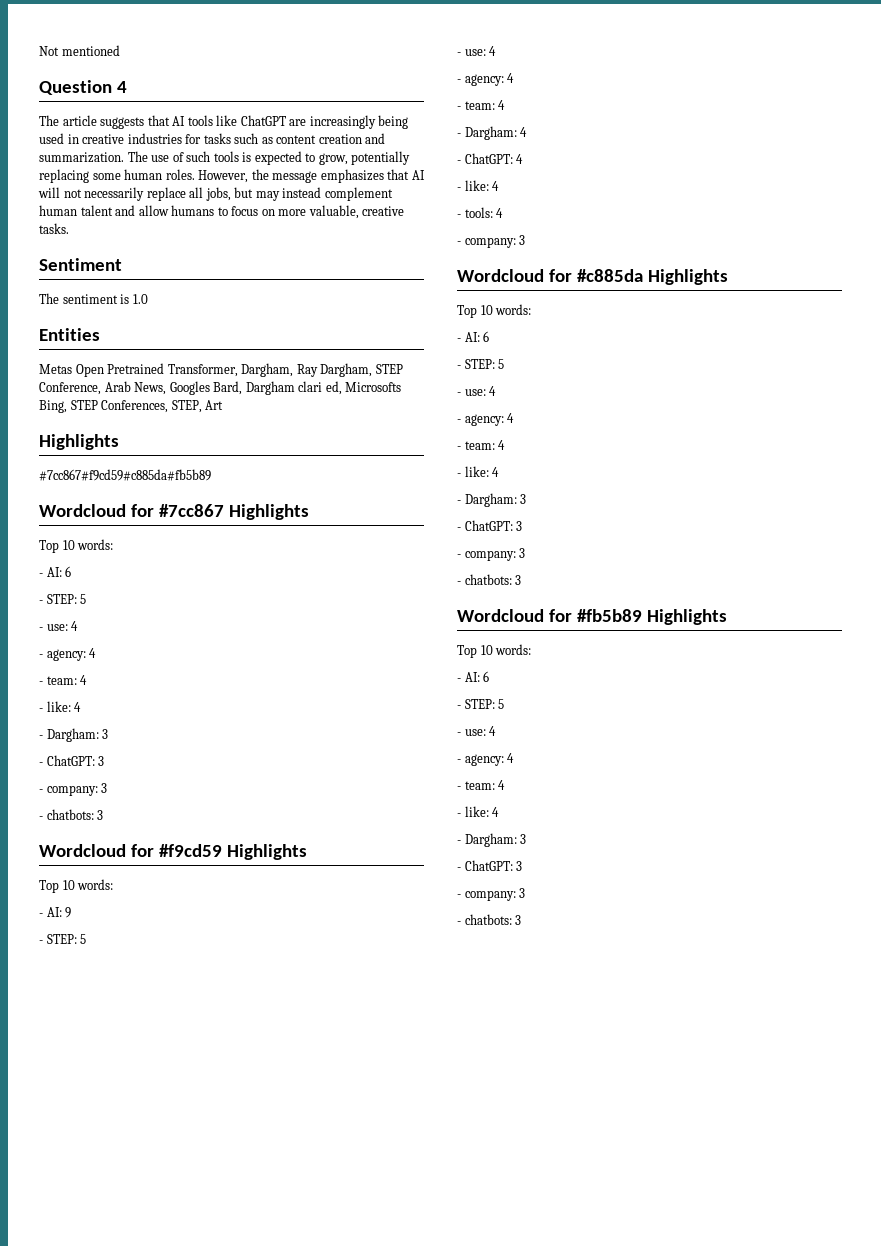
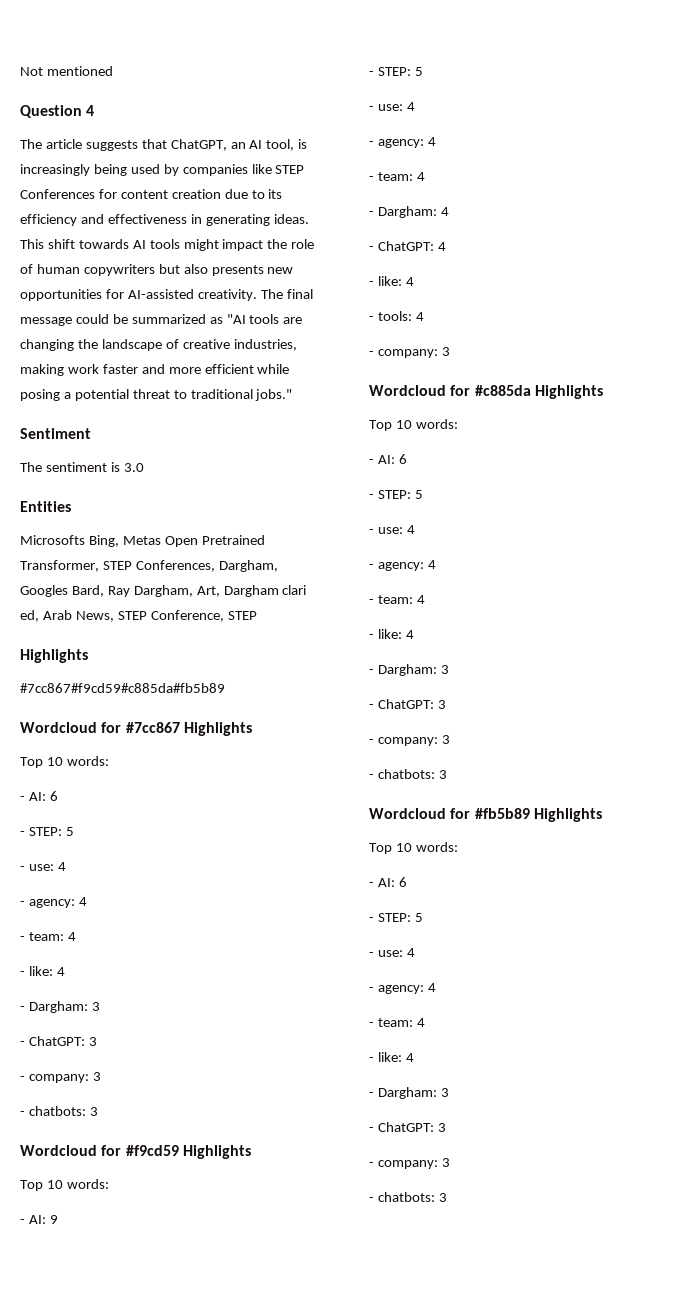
[172,115,409,129] [39,133,386,144] [39,151,411,165] [39,169,425,183] [38,187,393,201] [39,205,405,219] [39,223,69,234] AI tools like ChatGPT are increasingly being used in creative industries for tasks such as content creation and summarization. The use of such tools is expected to grow, potentially replacing some human roles. However, the message emphasizes that AI will not necessarily replace all jobs, but may instead complement human talent and allow humans to focus on more valuable, creative tasks. -> [170,139,308,151] [20,164,305,176] [20,189,283,199] [20,214,309,226] [20,239,315,251] [20,264,294,276] [20,289,313,301] [20,314,303,326] [20,339,297,351] [20,364,290,376] [20,389,293,401] ChatGPT, an AI tool, is increasingly being used by companies like STEP Conferences for content creation due to its efficiency and effectiveness in generating ideas. This shift towards AI tools might impact the role of human copywriters but also presents new opportunities for AI-assisted creativity. The final message could be summarized as "AI tools are changing the landscape of creative industries, making work faster and more efficient while posing a potential threat to traditional jobs."
[132,294,148,304] 1.0 -> [123,463,144,472] 3.0
(100, 334) none -> [20,535,119,547] Microsofts Bing,
[241,363,403,377] [39,381,402,395] [39,400,224,413] Dargham, Ray Dargham, STEP Conference, Arab News, Googles Bard, Dargham clari ed, Microsofts Bing, STEP Conferences, STEP, Art -> [102,560,278,572] [20,585,307,597] [20,610,257,622] STEP Conferences, Dargham, Googles Bard, Ray Dargham, Art, Dargham clari ed, Arab News, STEP Conference, STEP

